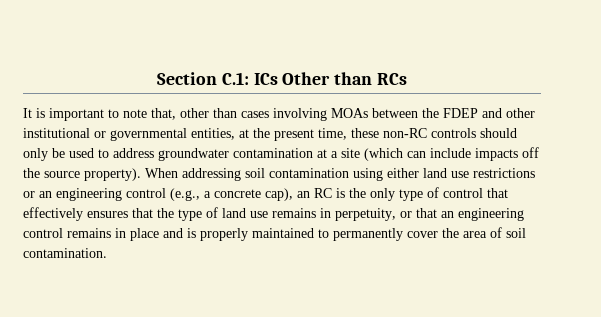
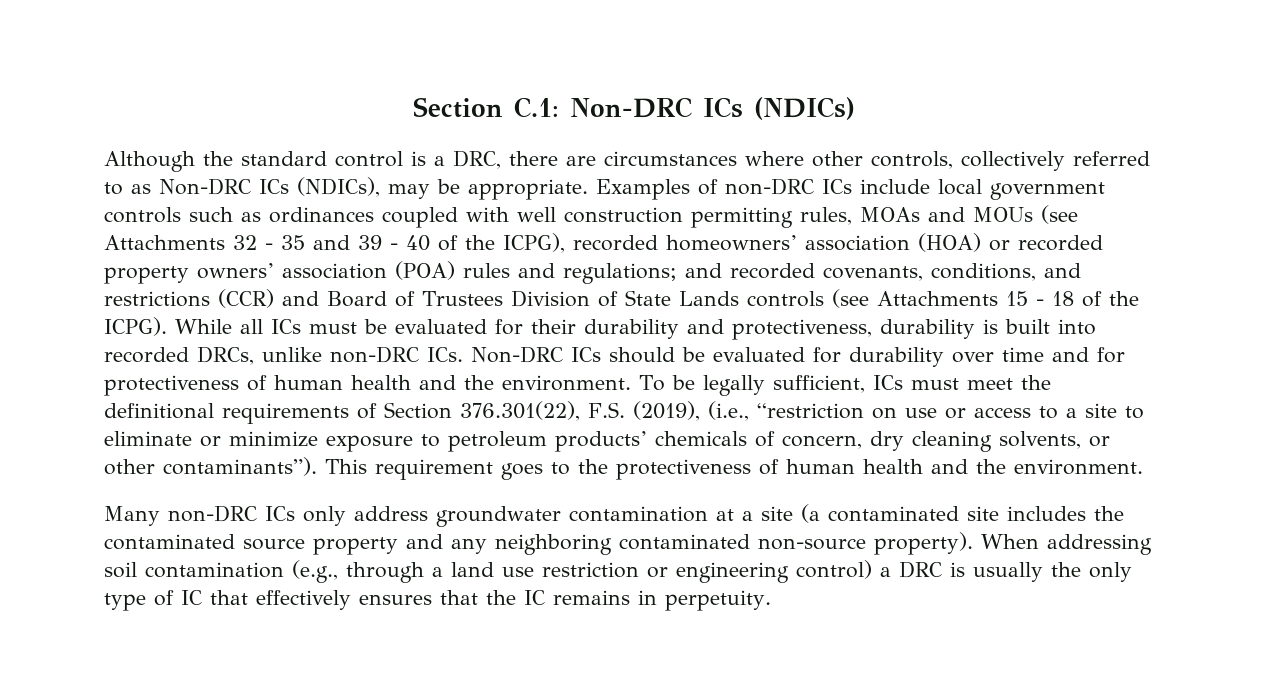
[253,72,408,85] [23,108,535,121] [23,128,517,141] [23,148,109,161] ICs Other than RCs // It is important to note that, other than cases involving MOAs between the FDEP and other institutional or governmental entities, at the present time, these non-RC controls should only be used to -> [569,97,855,120] [104,150,1150,172] [104,177,1105,200] [104,205,1078,228] [104,233,1103,253] [104,261,1081,284] [104,289,1139,308] [104,317,1096,340] [104,346,1125,367] [104,375,1051,396] [104,401,1144,424] [104,431,1110,452] [104,457,1143,480] [104,505,346,526] Non-DRC ICs (NDICs) // Although the standard control is a DRC, there are circumstances where other controls, collectively referred to as Non-DRC ICs (NDICs), may be appropriate. Examples of non-DRC ICs include local government controls such as ordinances coupled with well construction permitting rules, MOAs and MOUs (see Attachments 32 - 35 and 39 - 40 of the ICPG), recorded homeowners’ association (HOA) or recorded property owners’ association (POA) rules and regulations; and recorded covenants, conditions, and restrictions (CCR) and Board of Trustees Division of State Lands controls (see Attachments 15 - 18 of the ICPG). While all ICs must be evaluated for their durability and protectiveness, durability is built into recorded DRCs, unlike non-DRC ICs. Non-DRC ICs should be evaluated for durability over time and for protectiveness of human health and the environment. To be legally sufficient, ICs must meet the definitional requirements of Section 376.301(22), F.S. (2019), (i.e., “restriction on use or access to a site to eliminate or minimize exposure to petroleum products’ chemicals of concern, dry cleaning solvents, or other contaminants”). This requirement goes to the protectiveness of human health and the environment. // Many non-DRC ICs only
[364,147,539,161] [23,168,80,178] (which can include impacts off the source -> [801,504,1124,523] [104,534,866,555] (a contaminated site includes the contaminated source property and any neighboring contaminated non-source
[353,168,535,181] [23,188,345,201] using either land use restrictions or an engineering control (e.g., a concrete cap), an RC is -> [292,560,1043,583] (e.g., through a land use restriction or engineering control) a DRC is usually
[443,188,483,198] control -> [181,590,202,605] IC
[178,207,524,221] [23,227,526,241] [23,248,107,258] type of land use remains in perpetuity, or that an engineering control remains in place and is properly maintained to permanently cover the area of soil contamination. -> [524,590,771,611] IC remains in perpetuity.

